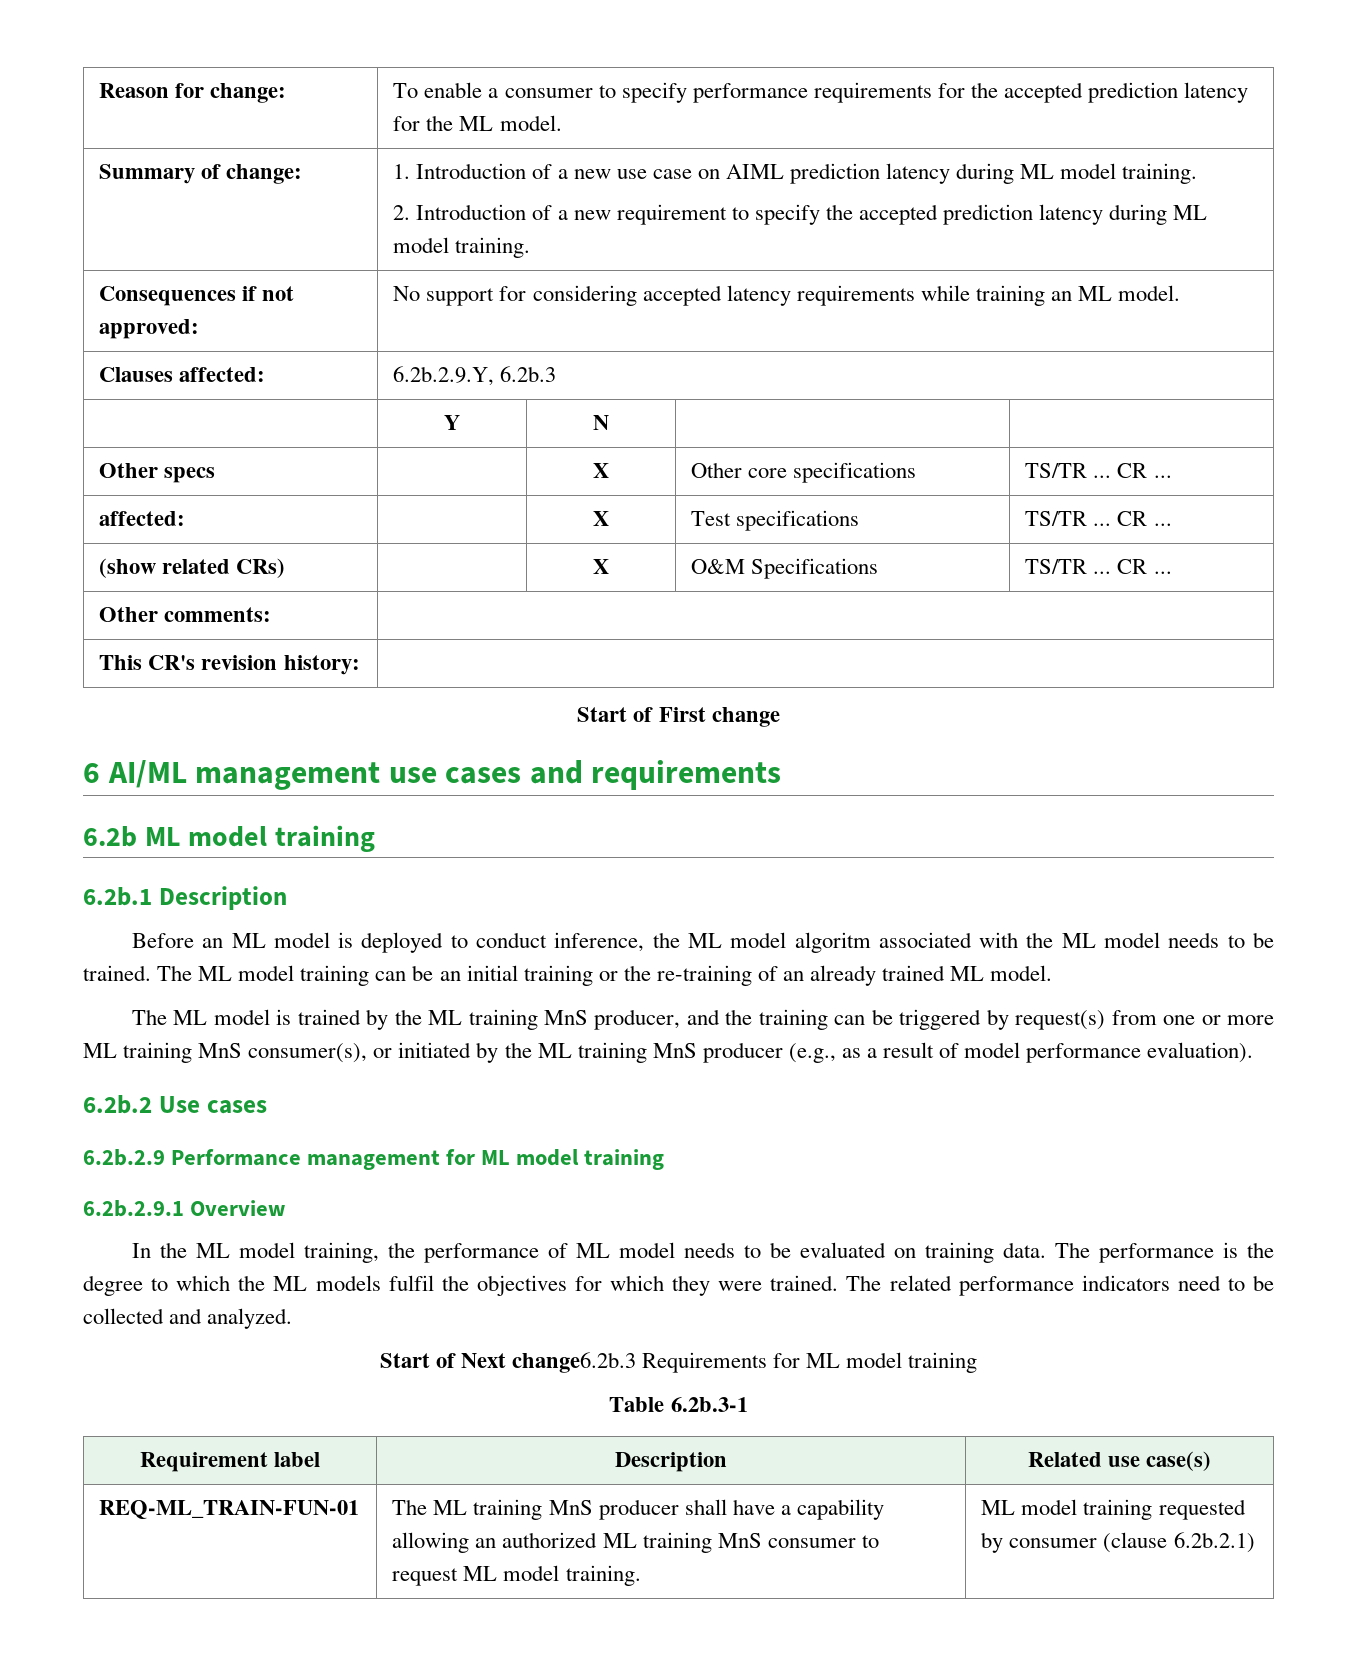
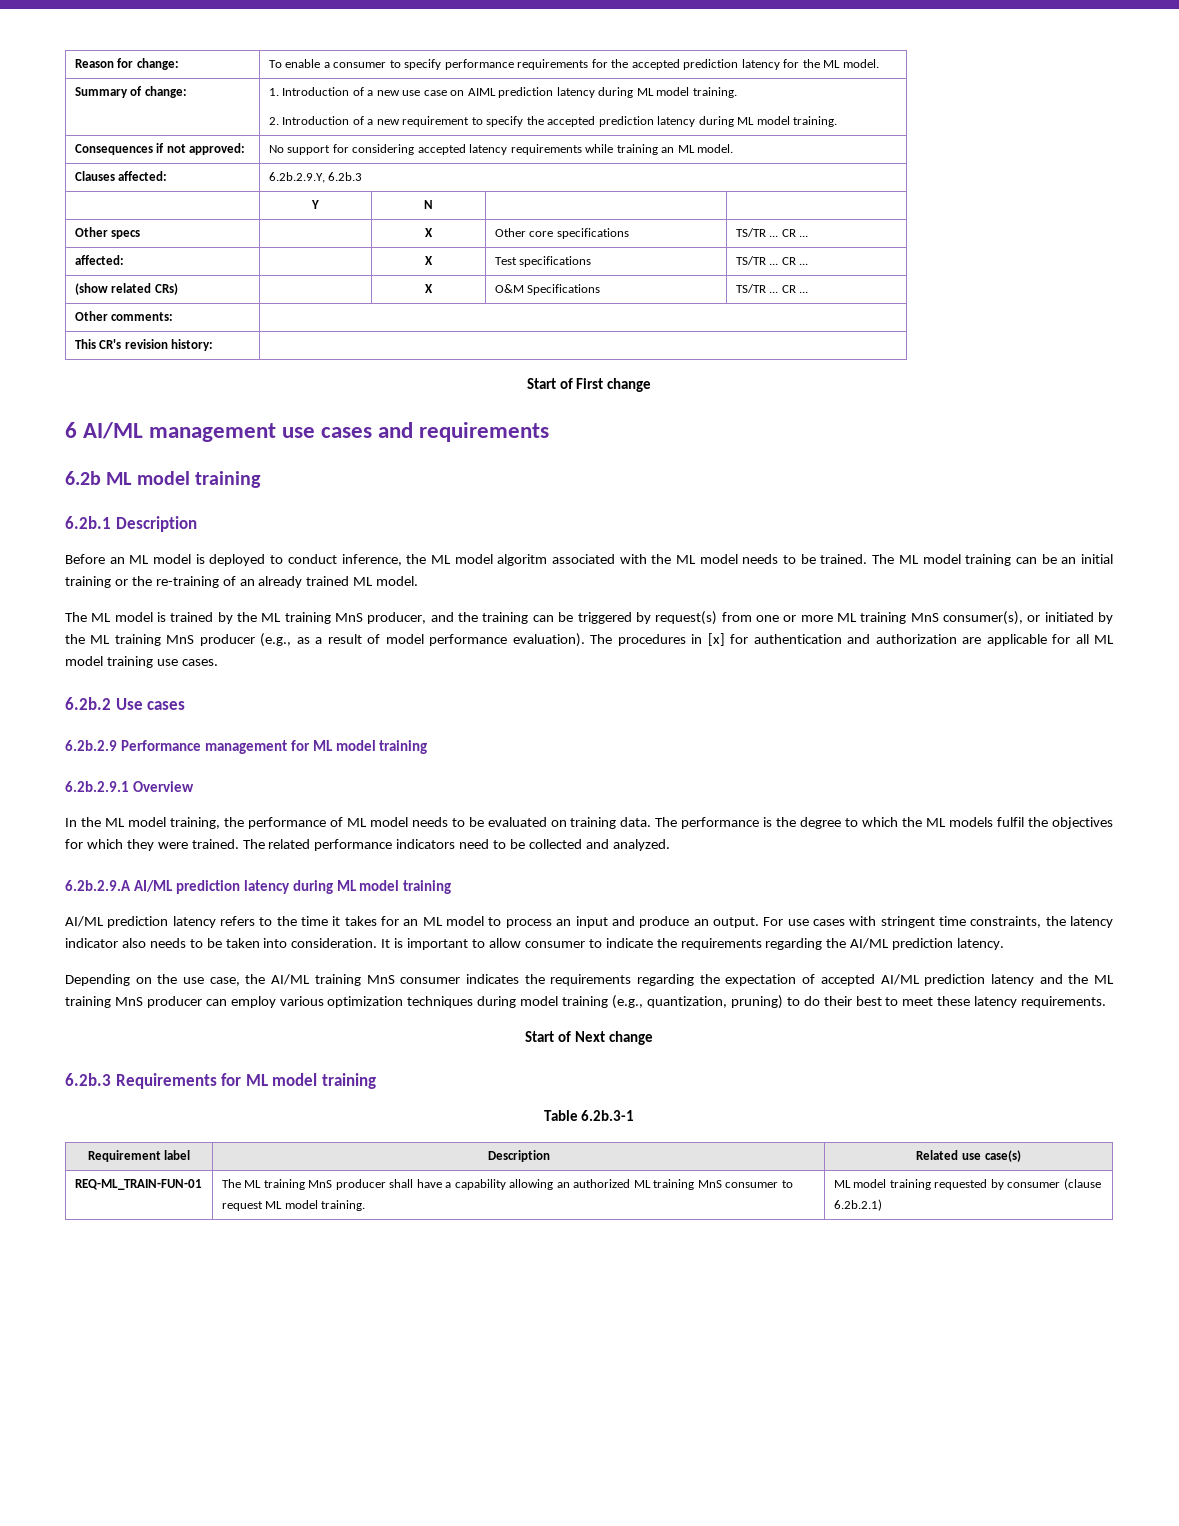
(1254, 1052) none -> [590,633,1115,646] [65,656,218,668] The procedures in [x] for authentication and authorization are applicable for all ML model training use cases.
(293, 1318) none -> [65,880,452,894] [65,916,1113,928] [65,938,1005,950] [65,974,1114,986] [65,995,1107,1009] // 6.2b.2.9.A AI/ML prediction latency during ML model training // AI/ML prediction latency refers to the time it takes for an ML model to process an input and produce an output. For use cases with stringent time constraints, the latency indicator also needs to be taken into consideration. It is important to allow consumer to indicate the requirements regarding the AI/ML prediction latency. // Depending on the use case, the AI/ML training MnS consumer indicates the requirements regarding the expectation of accepted AI/ML prediction latency and the ML training MnS producer can employ various optimization techniques during model training (e.g., quantization, pruning) to do their best to meet these latency requirements.
[511,1352,636,1373] change6.2b.3 -> [608,1031,653,1045] [65,1073,111,1086] change // 6.2b.3

